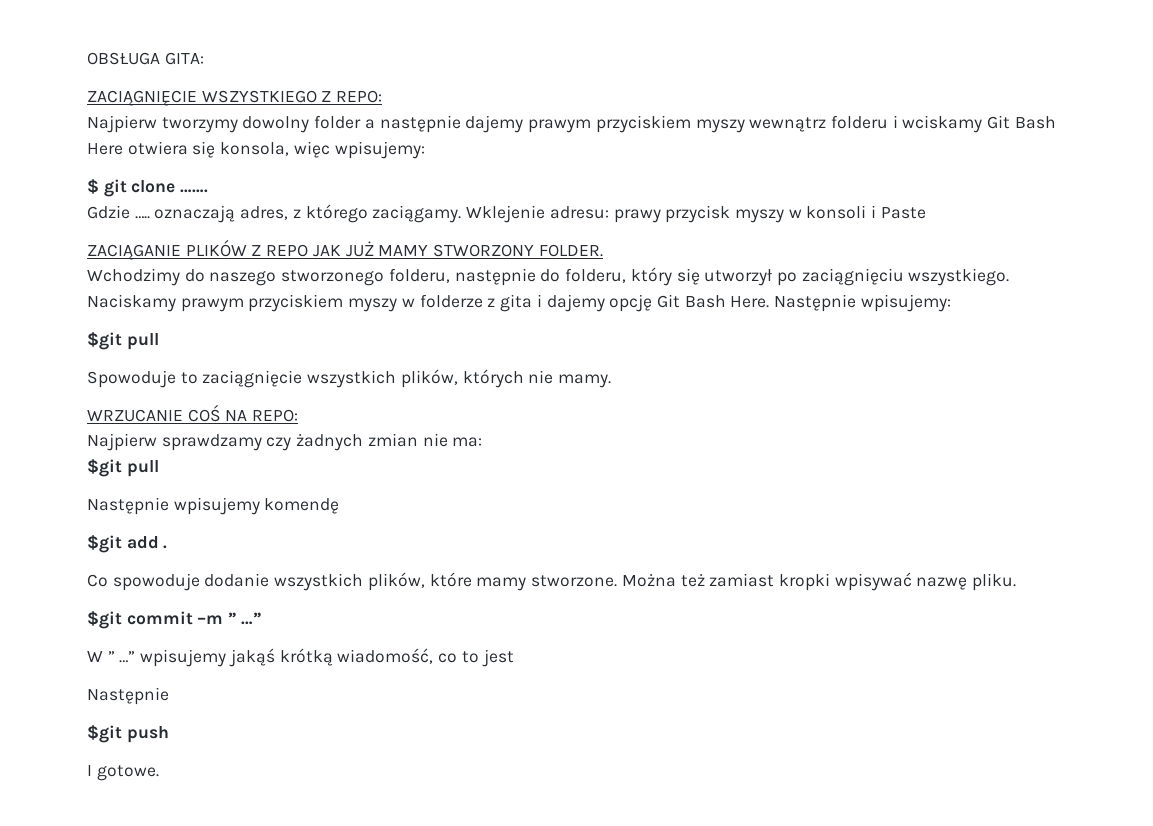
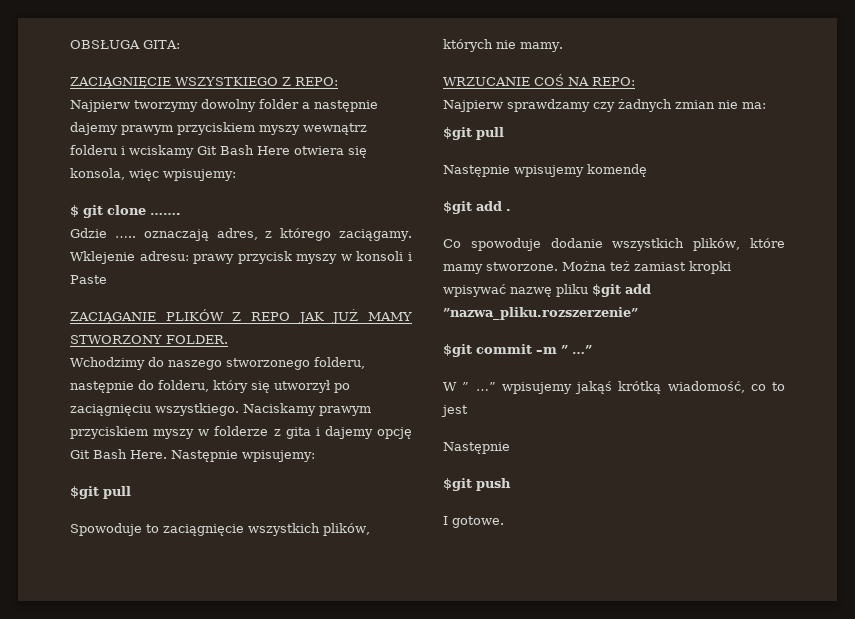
[972,573,1017,591] pliku. -> [556,284,651,297] [443,307,638,320] pliku $git add ”nazwa_pliku.rozszerzenie”

